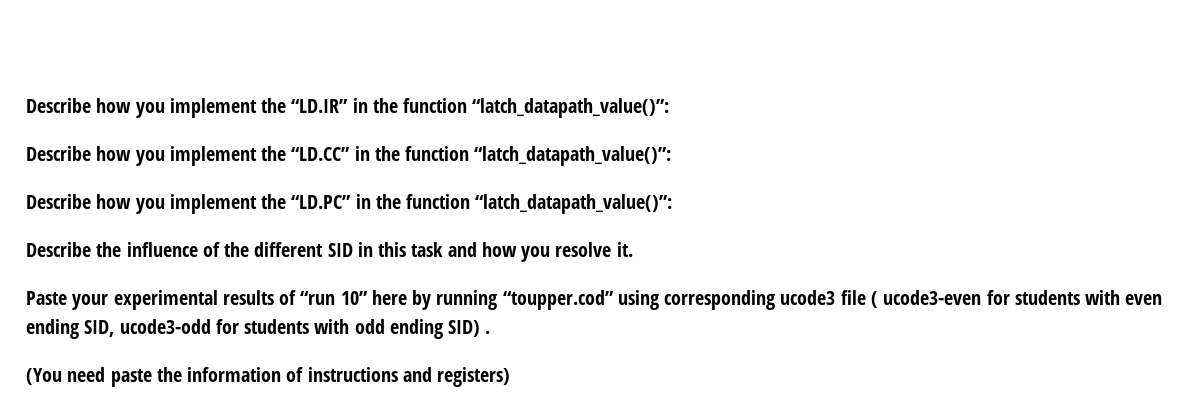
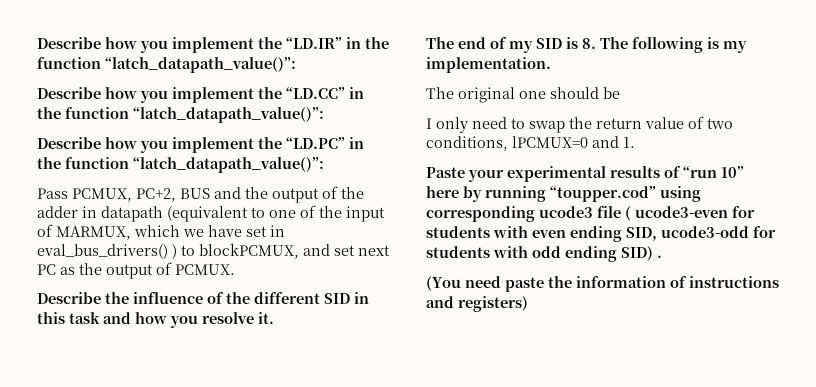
(673, 204) none -> [37,186,364,203] [37,205,385,222] [37,224,285,240] [37,243,390,259] [37,262,235,279] // Pass PCMUX, PC+2, BUS and the output of the adder in datapath (equivalent to one of the input of MARMUX, which we have set in eval_bus_drivers() ) to blockPCMUX, and set next PC as the output of PCMUX.
(633, 249) none -> [426,37,747,53] [426,57,551,73] [426,87,620,103] [426,116,733,133] [426,136,635,151] // The end of my SID is 8. The following is my implementation. // The original one should be // I only need to swap the return value of two conditions, lPCMUX=0 and 1.

